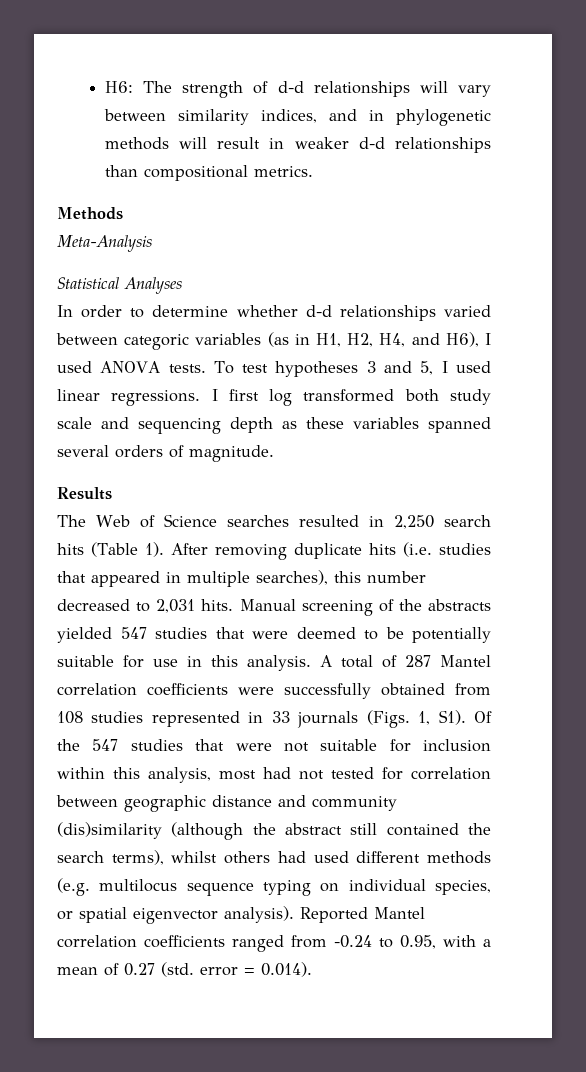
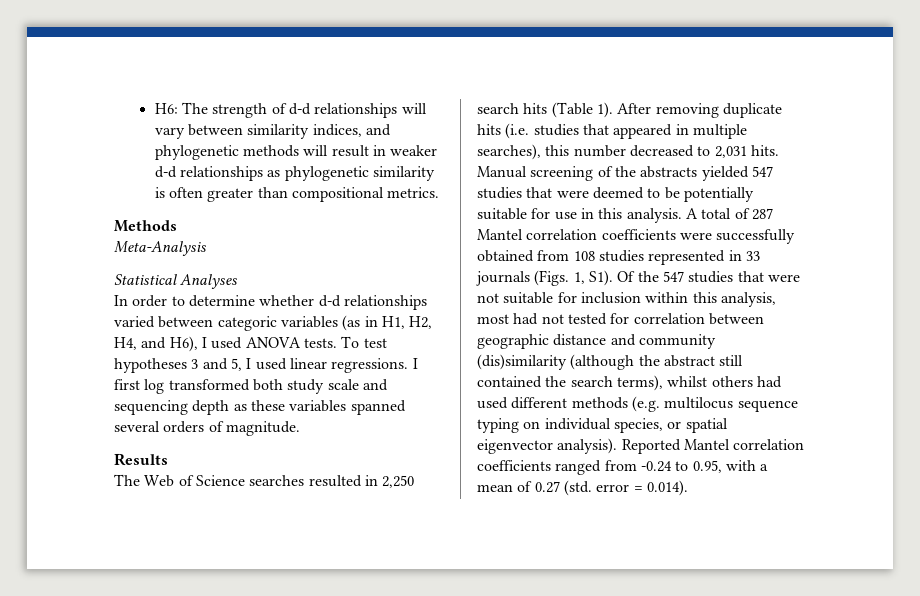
[368,110,384,121] in -> (392, 130) none
(491, 145) none -> [267,166,436,181] [154,187,254,202] as phylogenetic similarity is often greater

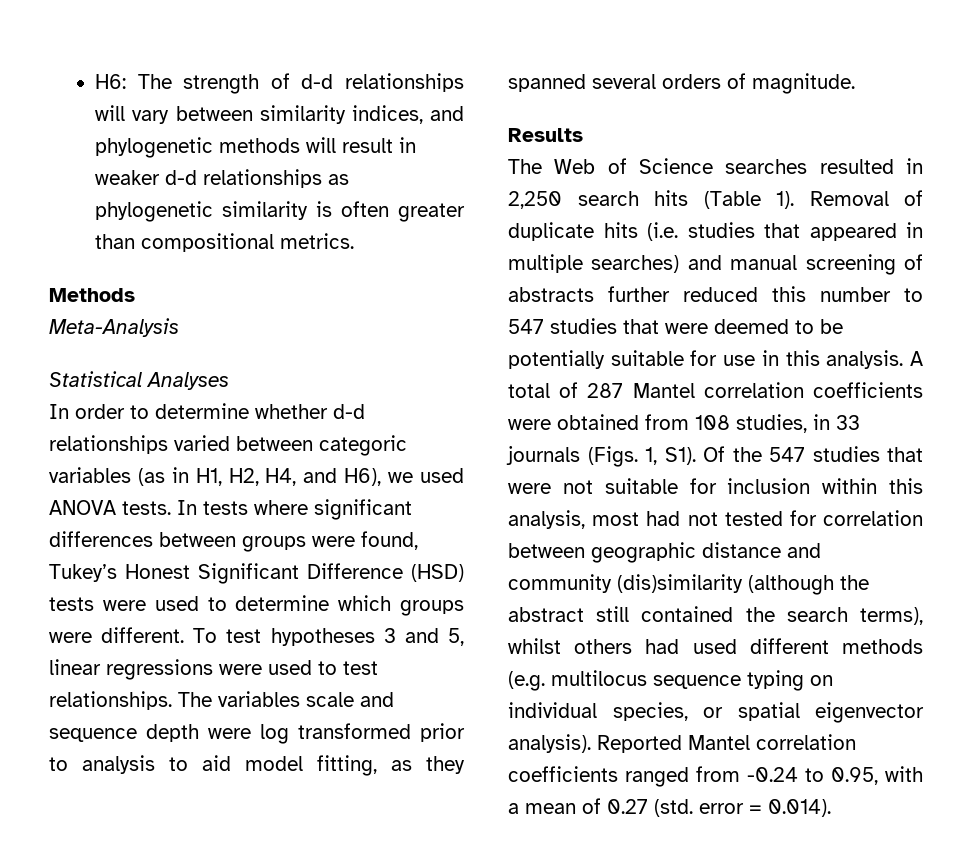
[201,337,207,348] I -> [388,472,414,483] we
(337, 343) none -> [177,499,412,520] [49,531,418,552] [49,563,464,584] [49,595,464,616] [49,627,185,643] In tests where significant differences between groups were found, Tukey’s Honest Significant Difference (HSD) tests were used to determine which groups were different.
[246,358,418,373] [114,379,388,394] [114,400,347,415] I used linear regressions. I first log transformed both study scale and sequencing depth as these variables -> [49,659,378,680] [49,691,394,710] [49,723,465,744] [49,755,465,776] linear regressions were used to test relationships. The variables scale and sequence depth were log transformed prior to analysis to aid model fitting, as they
[617,103,719,118] After removing -> [809,190,923,206] Removal of
[477,144,779,160] [477,166,749,181] searches), this number decreased to 2,031 hits. Manual screening of the abstracts yielded -> [591,254,923,275] [508,286,923,302] searches) and manual screening of abstracts further reduced this number to
[716,229,796,244] successfully -> (551, 424) none
[598,250,726,265] studies represented -> [736,414,807,433] studies,

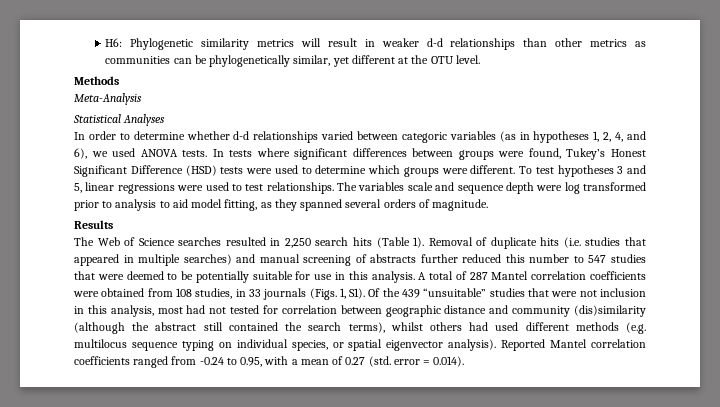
[137,73,464,94] [95,105,464,124] [95,137,301,158] The strength of d-d relationships will vary between similarity indices, and phylogenetic methods -> [130,38,295,50] Phylogenetic similarity metrics
[328,174,350,185] [95,201,465,222] [95,233,355,252] as phylogenetic similarity is often greater than compositional metrics. -> [523,38,646,47] [105,55,480,67] than other metrics as communities can be phylogenetically similar, yet different at the OTU level.
[195,468,382,486] H1, H2, H4, and H6), -> [533,131,646,143] [74,148,87,159] hypotheses 1, 2, 4, and 6),
[769,447,805,462] 547 -> [402,288,487,298] 439 “unsuitable”
[604,478,878,494] suitable for inclusion within -> [600,288,646,297] [74,306,84,314] inclusion in

